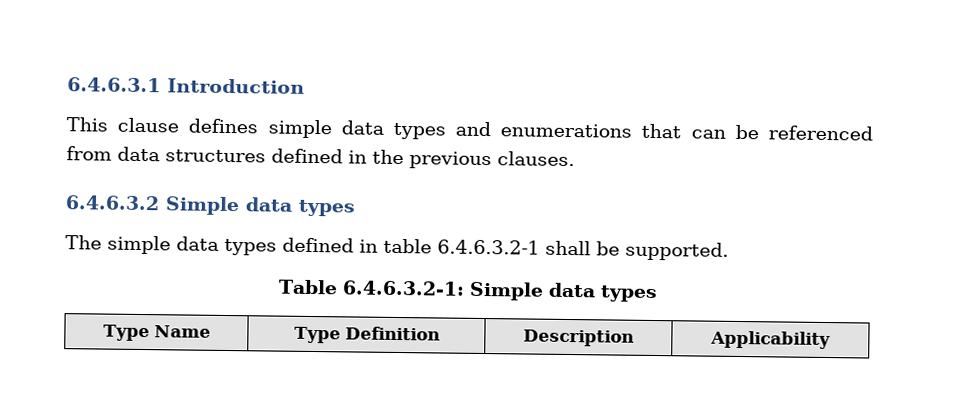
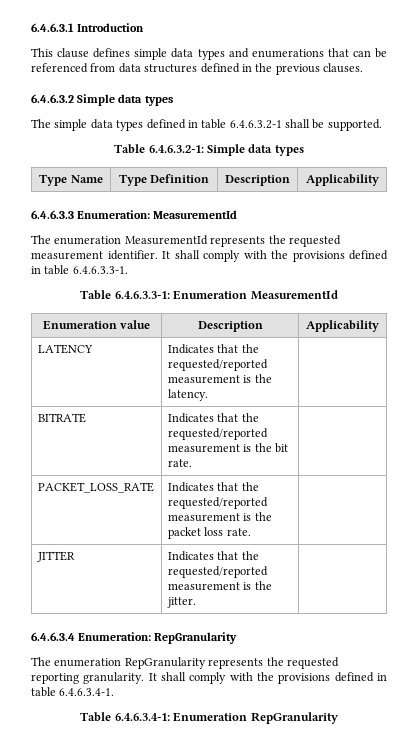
(831, 340) none -> [31,210,238,219] [31,235,341,247] [31,250,388,262] [31,265,128,275] [80,290,338,300] [42,320,151,330] [197,321,263,332] [306,320,379,332] [37,344,93,354] [167,344,259,354] [167,359,268,371] [167,374,272,384] [167,389,208,401] [37,413,86,423] [167,413,259,423] [167,428,268,440] [167,443,289,453] [167,459,192,467] [37,482,154,493] [167,482,259,492] [167,497,268,509] [167,512,272,522] [167,527,251,539] [36,551,75,562] [167,551,259,561] [167,566,268,578] [167,581,272,591] [166,597,196,608] [31,632,238,644] [31,657,339,669] [31,672,387,684] [31,687,115,697] [80,712,338,724] // 6.4.6.3.3 Enumeration: MeasurementId // The enumeration MeasurementId represents the requested measurement identifier. It shall comply with the provisions defined in table 6.4.6.3.3-1. // Table 6.4.6.3.3-1: Enumeration MeasurementId // Enumeration value | Description | Applicability // LATENCY | Indicates that the requested/reported measurement is the latency. | // BITRATE | Indicates that the requested/reported measurement is the bit rate. | // PACKET_LOSS_RATE | Indicates that the requested/reported measurement is the packet loss rate. | // JITTER | Indicates that the requested/reported measurement is the jitter. | // 6.4.6.3.4 Enumeration: RepGranularity // The enumeration RepGranularity represents the requested reporting granularity. It shall comply with the provisions defined in table 6.4.6.3.4-1. // Table 6.4.6.3.4-1: Enumeration RepGranularity

